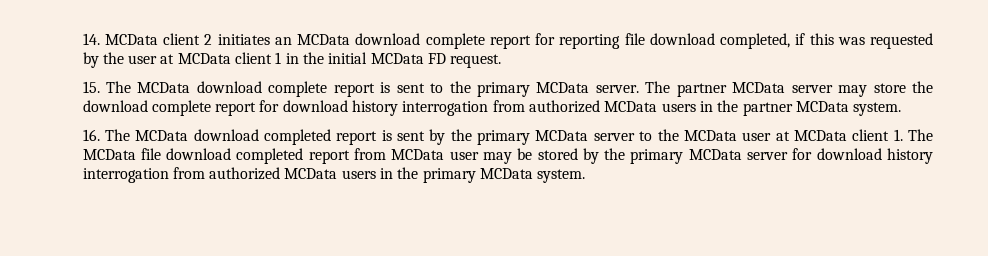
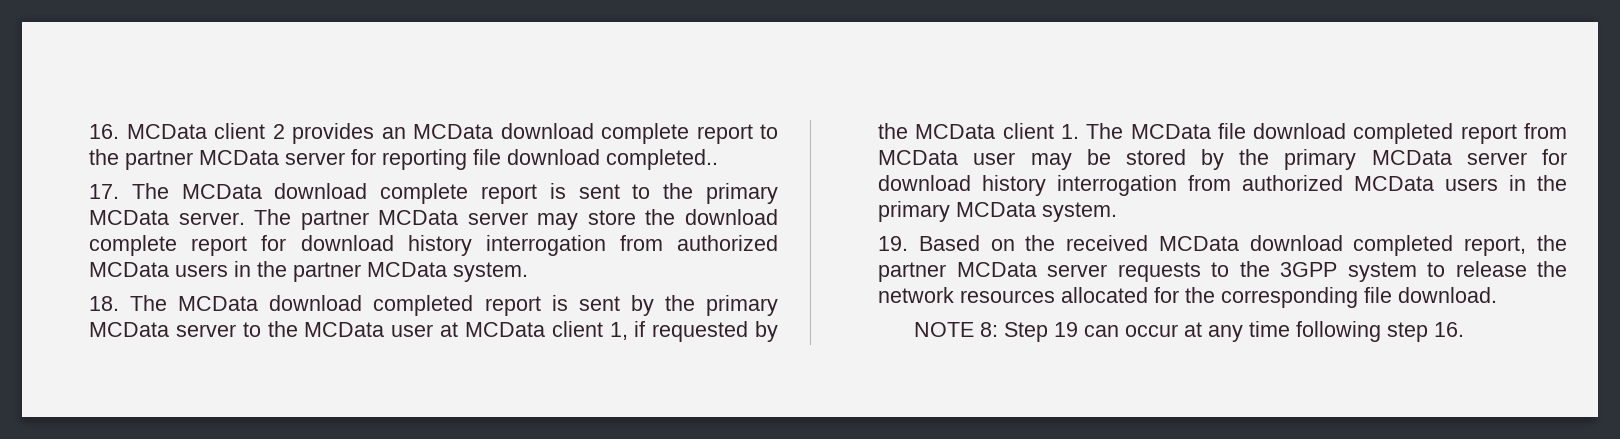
[82,33,100,45] 14. -> [89,124,120,139] 16.
[217,34,270,45] initiates -> [292,123,375,144] provides
[535,33,934,49] [82,52,502,68] [82,81,100,93] for reporting file download completed, if this was requested by the user at MCData client 1 in the initial MCData FD request. // 15. -> [759,124,778,139] [89,149,719,170] [89,184,120,199] to the partner MCData server for reporting file download completed.. // 17.
[82,129,100,141] 16. -> [89,296,120,311] 18.
(890, 135) none -> [609,321,779,342] [878,123,1054,139] 1, if requested by the MCData client
(586, 176) none -> [878,235,1567,256] [878,261,1567,282] [878,287,1498,308] [914,321,1465,342] // 19. Based on the received MCData download completed report, the partner MCData server requests to the 3GPP system to release the network resources allocated for the corresponding file download. // NOTE 8: Step 19 can occur at any time following step 16.

